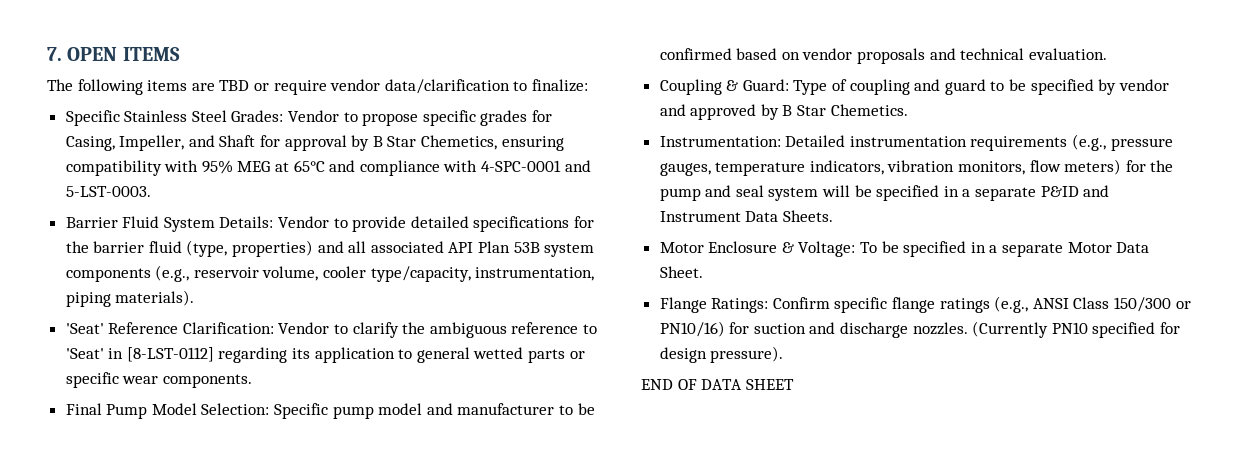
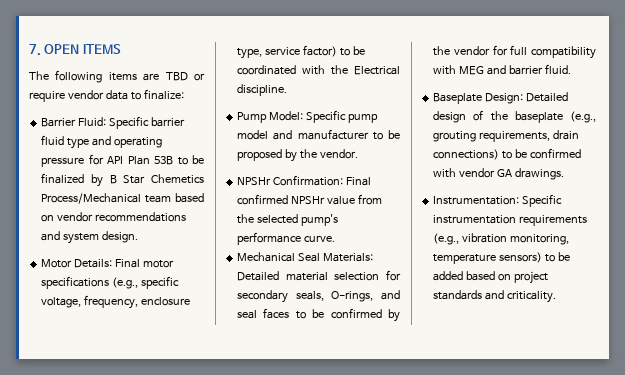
[384,79,510,94] data/clarification -> [105,90,128,100] data
[65,110,553,126] [65,135,564,151] [65,160,591,176] [65,186,151,197] [65,216,595,232] [65,240,595,257] [65,265,595,282] [65,290,195,307] [65,322,598,338] [65,347,585,363] [65,372,252,388] [65,403,270,419] Specific Stainless Steel Grades: Vendor to propose specific grades for Casing, Impeller, and Shaft for approval by B Star Chemetics, ensuring compatibility with 95% MEG at 65°C and compliance with 4-SPC-0001 and 5-LST-0003. // Barrier Fluid System Details: Vendor to provide detailed specifications for the barrier fluid (type, properties) and all associated API Plan 53B system components (e.g., reservoir volume, cooler type/capacity, instrumentation, piping materials). // 'Seat' Reference Clarification: Vendor to clarify the ambiguous reference to 'Seat' in [8-LST-0112] regarding its application to general wetted parts or specific wear components. // Final Pump Model Selection: -> [41,116,186,129] [41,135,163,149] [41,154,205,167] [41,173,205,187] [41,193,205,204] [41,212,187,222] [41,231,139,244] [41,259,175,268] [41,276,180,289] [41,295,191,309] [237,45,365,59] [237,65,400,75] [237,84,288,96] [237,111,304,123] Barrier Fluid: Specific barrier fluid type and operating pressure for API Plan 53B to be finalized by B Star Chemetics Process/Mechanical team based on vendor recommendations and system design. // Motor Details: Final motor specifications (e.g., specific voltage, frequency, enclosure type, service factor) to be coordinated with the Electrical discipline. // Pump Model:
[659,48,1107,64] [659,79,1169,95] [659,104,908,120] confirmed based on vendor proposals and technical evaluation. // Coupling & Guard: Type of coupling and guard to be specified by vendor and approved by B Star Chemetics. -> [237,149,359,162] [237,175,372,186] [237,194,383,205] [237,214,339,226] [237,232,336,245] [237,252,374,262] [237,270,401,281] [237,290,400,303] [237,308,400,322] [433,45,596,59] [433,64,571,75] [433,92,569,104] [433,110,596,123] [433,130,580,142] [433,148,582,160] [433,168,565,180] proposed by the vendor. // NPSHr Confirmation: Final confirmed NPSHr value from the selected pump's performance curve. // Mechanical Seal Materials: Detailed material selection for secondary seals, O-rings, and seal faces to be confirmed by the vendor for full compatibility with MEG and barrier fluid. // Baseplate Design: Detailed design of the baseplate (e.g., grouting requirements, drain connections) to be confirmed with vendor GA drawings.
[785,135,846,147] Detailed -> [522,194,563,207] Specific
[1110,138,1173,151] [659,159,1174,176] [659,185,1110,201] [659,210,833,222] [659,241,1150,257] [659,266,703,278] [659,296,1191,313] [659,321,1181,338] [659,346,784,363] [641,379,794,390] pressure gauges, temperature indicators, vibration monitors, flow meters) for the pump and seal system will be specified in a separate P&ID and Instrument Data Sheets. // Motor Enclosure & Voltage: To be specified in a separate Motor Data Sheet. // Flange Ratings: Confirm specific flange ratings (e.g., ANSI Class 150/300 or PN10/16) for suction and discharge nozzles. (Currently PN10 specified for design pressure). // END OF DATA SHEET -> [462,233,570,245] [433,252,571,264] [433,271,549,284] [433,290,557,303] vibration monitoring, temperature sensors) to be added based on project standards and criticality.

